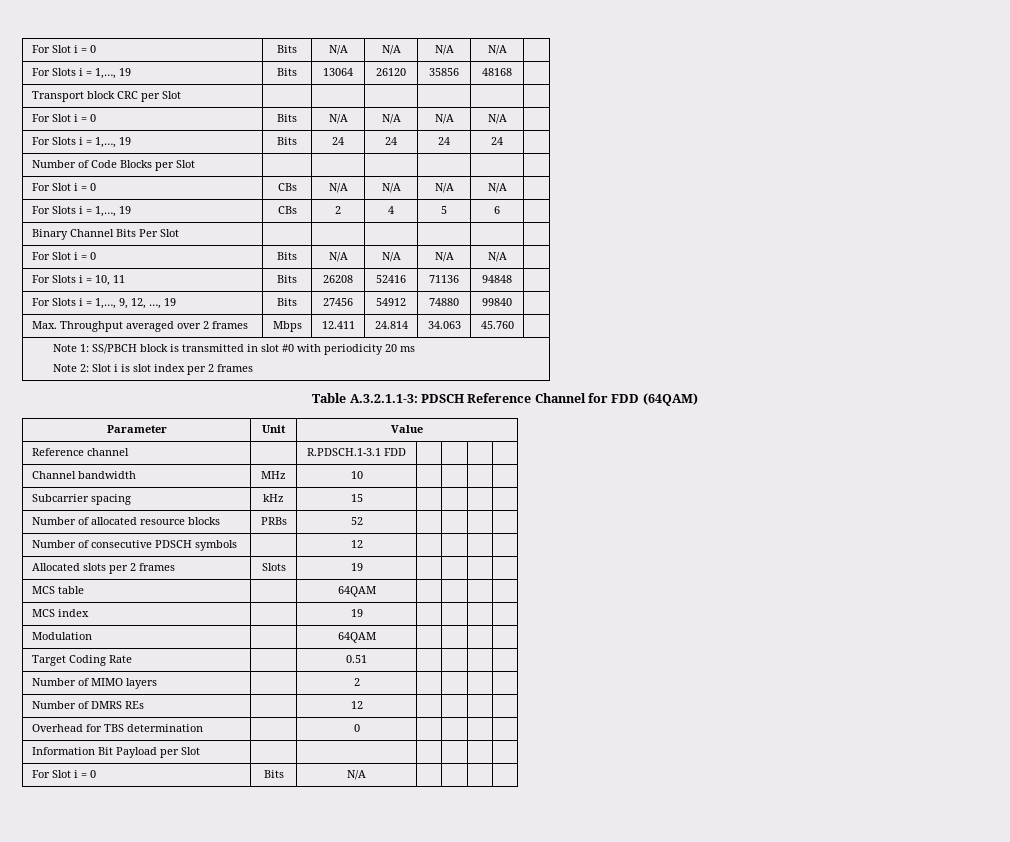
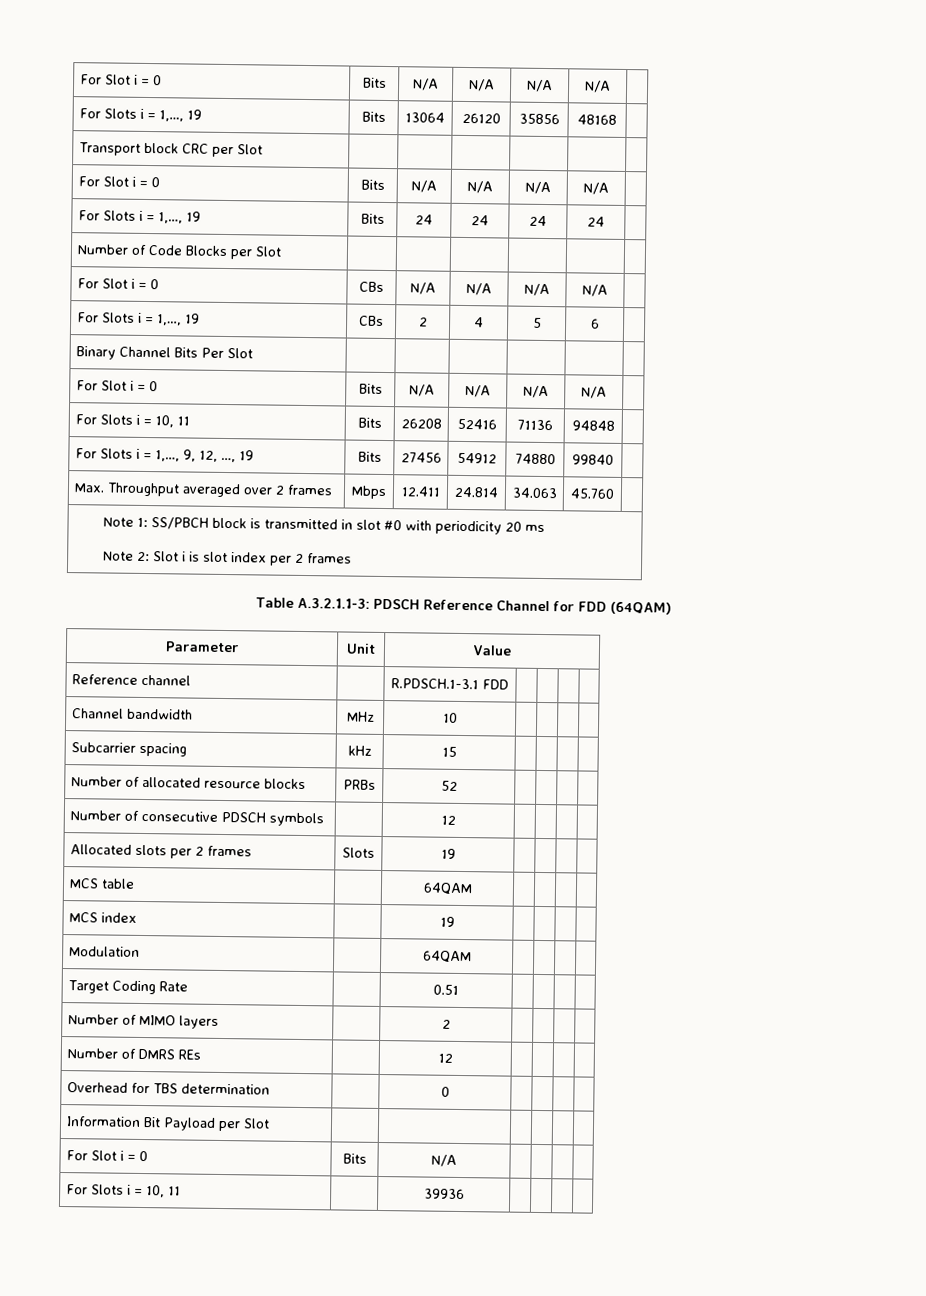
(366, 775) none -> [65,1184,181,1198] [423,1188,465,1200] // For Slots i = 10, 11 | | 39936 | | | |

